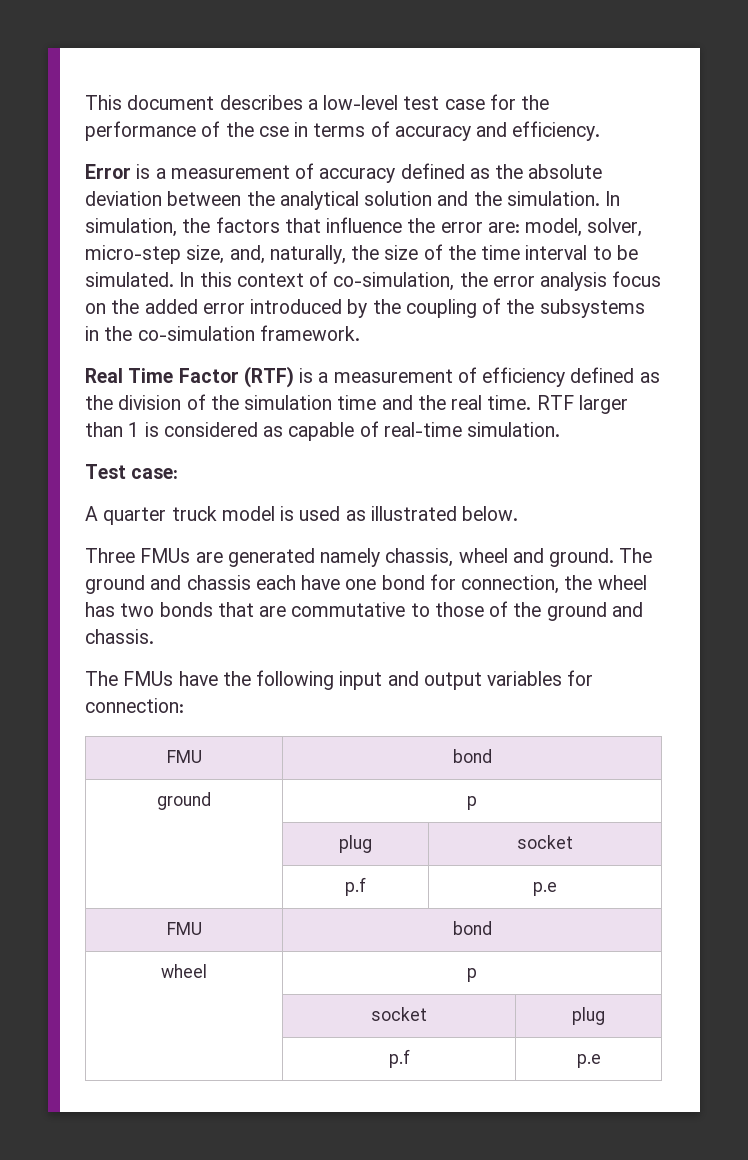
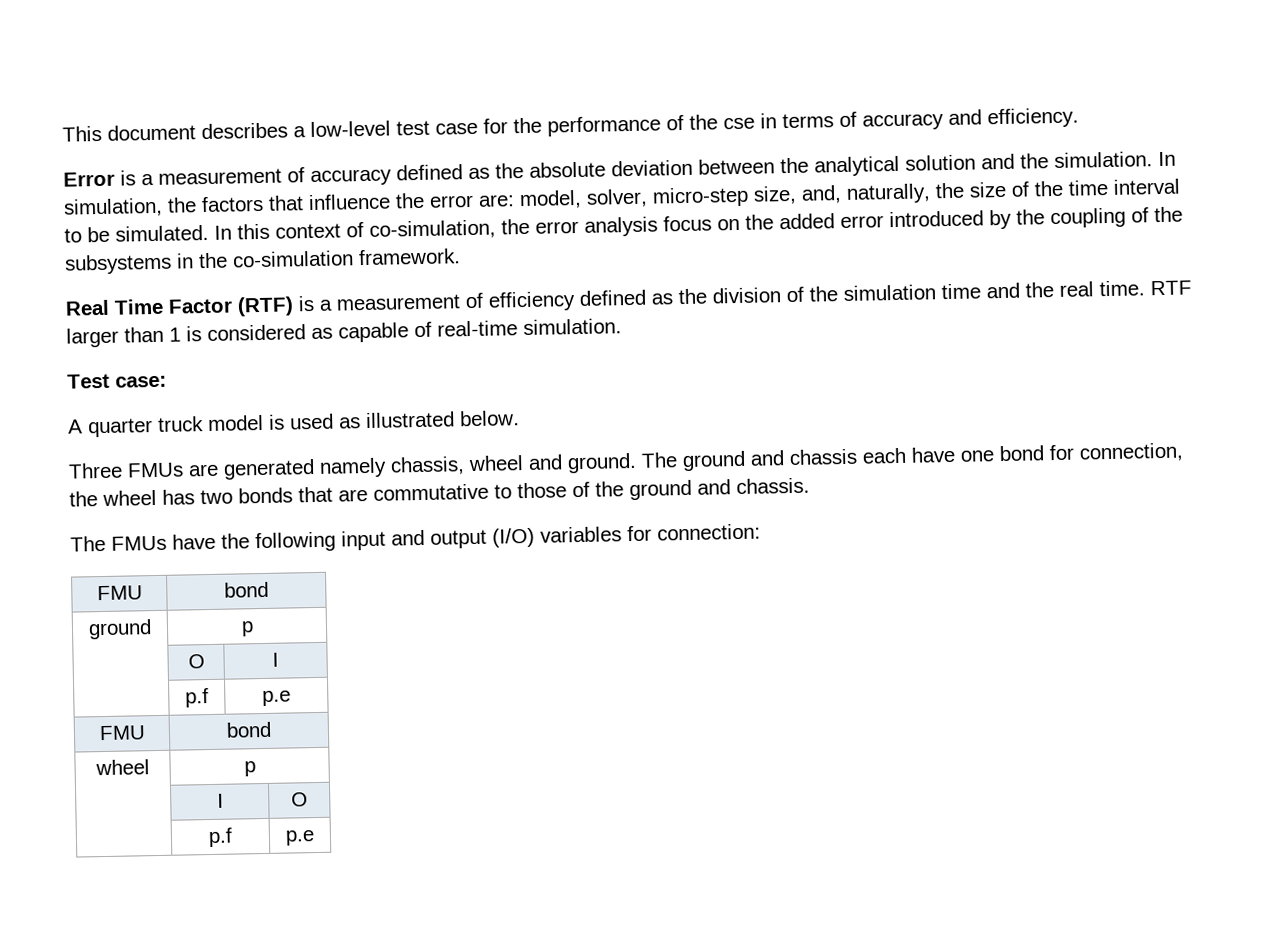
(482, 681) none -> [492,527,535,548] (I/O)
[339,835,372,853] [517,835,573,849] plug | socket -> [187,654,205,669] [272,652,279,667] O | I
[371,1007,427,1021] [572,1007,605,1025] socket | plug -> [216,793,224,808] [291,792,308,807] I | O

